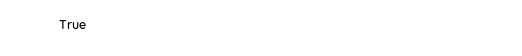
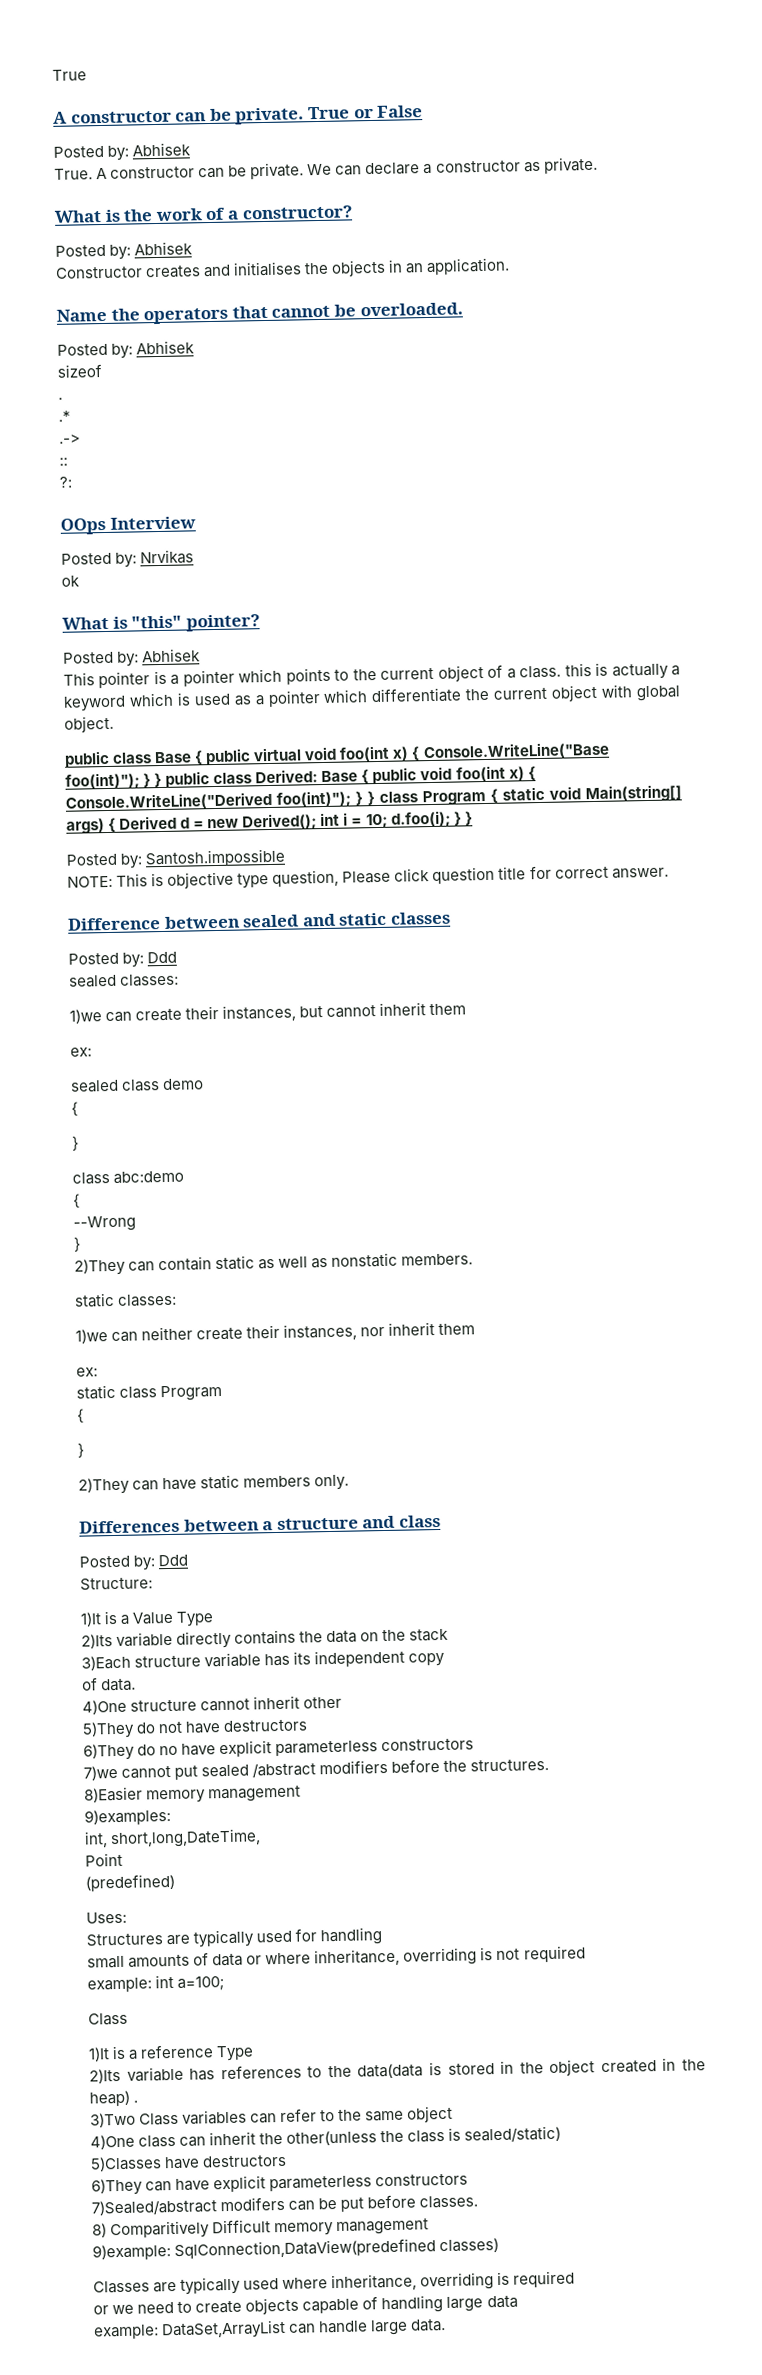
[59,20,86,29] True -> [52,69,87,81] [53,105,424,125] [53,142,192,161] [54,156,598,180] [54,205,353,223] [55,241,194,260] [55,257,511,279] [56,302,463,325] [57,340,196,359] [57,364,102,378] [58,397,63,400] [58,410,71,422] [59,434,81,444] [59,457,68,466] [59,476,72,488] [60,516,196,535] [61,549,195,568] [61,575,80,587] [62,614,260,632] [63,648,202,667] [63,662,681,689] [63,684,681,712] [64,715,114,733] [64,741,610,768] [65,765,536,790] [65,784,682,811] [66,810,473,834] [66,848,287,869] [67,865,669,889] [67,911,451,931] [68,951,178,968] [69,973,180,988] [69,1002,467,1024] [70,1047,92,1057] [70,1078,205,1093] [71,1101,78,1116] [72,1136,79,1151] [72,1170,185,1185] [73,1193,80,1208] [73,1215,136,1232] [73,1237,81,1252] [74,1252,474,1276] [74,1292,178,1308] [75,1322,476,1344] [76,1367,98,1377] [76,1384,223,1402] [77,1408,84,1423] [77,1443,84,1458] [78,1474,350,1495] [79,1514,441,1534] [79,1554,189,1571] [80,1577,153,1591] [80,1610,215,1627] [81,1628,450,1649] [81,1649,446,1671] [82,1677,137,1692] [82,1695,343,1715] [82,1719,309,1739] [83,1738,475,1761] [83,1758,550,1781] [84,1785,302,1804] [84,1809,171,1826] [84,1828,262,1849] [85,1852,123,1867] [85,1873,175,1892] [86,1911,127,1924] [86,1927,383,1948] [87,1945,586,1969] [87,1974,226,1993] [88,2012,128,2026] [88,2044,255,2062] [89,2057,706,2084] [89,2090,139,2107] [90,2105,454,2128] [90,2125,562,2150] [90,2154,288,2172] [91,2173,469,2196] [91,2194,479,2216] [92,2218,430,2240] [92,2237,500,2261] [93,2270,576,2295] [93,2295,518,2315] [94,2318,447,2340] True // A constructor can be private. True or False // Posted by: Abhisek // True. A constructor can be private. We can declare a constructor as private. // What is the work of a constructor? // Posted by: Abhisek // Constructor creates and initialises the objects in an application. // Name the operators that cannot be overloaded. // Posted by: Abhisek // sizeof // . // .* // .-> // :: // ?: // OOps Interview // Posted by: Nrvikas // ok // What is "this" pointer? // Posted by: Abhisek // This pointer is a pointer which points to the current object of a class. this is actually a keyword which is used as a pointer which differentiate the current object with global object. // public class Base { public virtual void foo(int x) { Console.WriteLine("Base foo(int)"); } } public class Derived: Base { public void foo(int x) { Console.WriteLine("Derived foo(int)"); } } class Program { static void Main(string[] args) { Derived d = new Derived(); int i = 10; d.foo(i); } } // Posted by: Santosh.impossible // NOTE: This is objective type question, Please click question title for correct answer. // Difference between sealed and static classes // Posted by: Ddd // sealed classes: // 1)we can create their instances, but cannot inherit them // ex: // sealed class demo // { // } // class abc:demo // { // --Wrong // } // 2)They can contain static as well as nonstatic members. // static classes: // 1)we can neither create their instances, nor inherit them // ex: // static class Program // { // } // 2)They can have static members only. // Differences between a structure and class // Posted by: Ddd // Structure: // 1)It is a Value Type // 2)Its variable directly contains the data on the stack // 3)Each structure variable has its independent copy // of data. // 4)One structure cannot inherit other // 5)They do not have destructors // 6)They do no have explicit parameterless constructors // 7)we cannot put sealed /abstract modifiers before the structures. // 8)Easier memory management // 9)examples: // int, short,long,DateTime, // Point // (predefined) // Uses: // Structures are typically used for handling // small amounts of data or where inheritance, overriding is not required // example: int a=100; // Class // 1)It is a reference Type // 2)Its variable has references to the data(data is stored in the object created in the heap) . // 3)Two Class variables can refer to the same object // 4)One class can inherit the other(unless the class is sealed/static) // 5)Classes have destructors // 6)They can have explicit parameterless constructors // 7)Sealed/abstract modifers can be put before classes. // 8) Comparitively Difficult memory management // 9)example: SqlConnection,DataView(predefined classes) // Classes are typically used where inheritance, overriding is required // or we need to create objects capable of handling large data // example: DataSet,ArrayList can handle large data.

